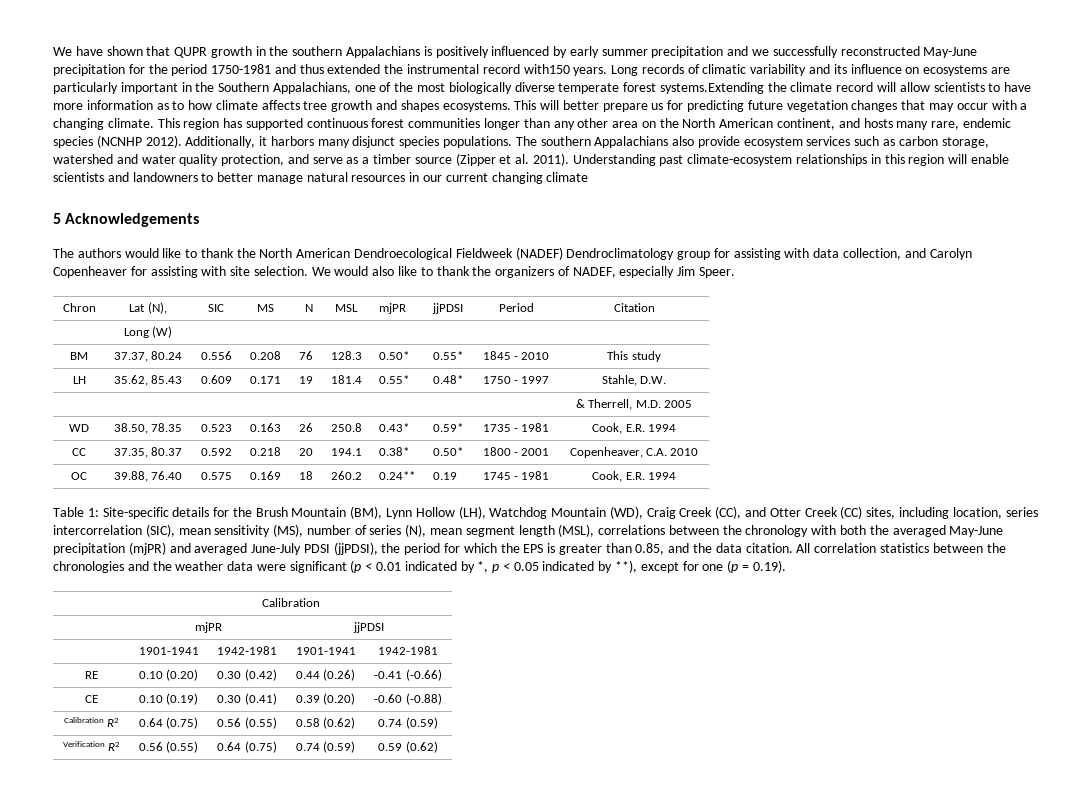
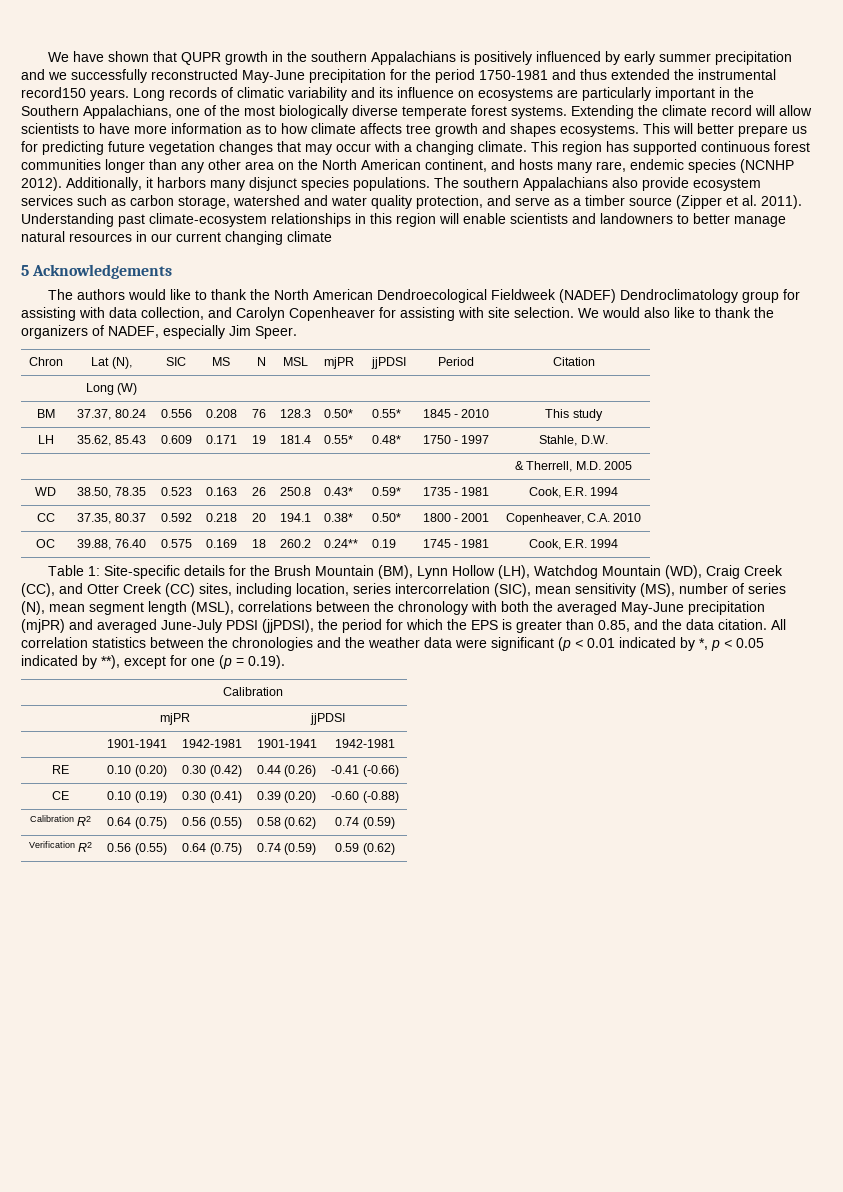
[482,64,570,74] record with150 -> [21,87,86,98] record150
[659,82,764,94] systems.Extending -> [511,105,634,119] systems. Extending

